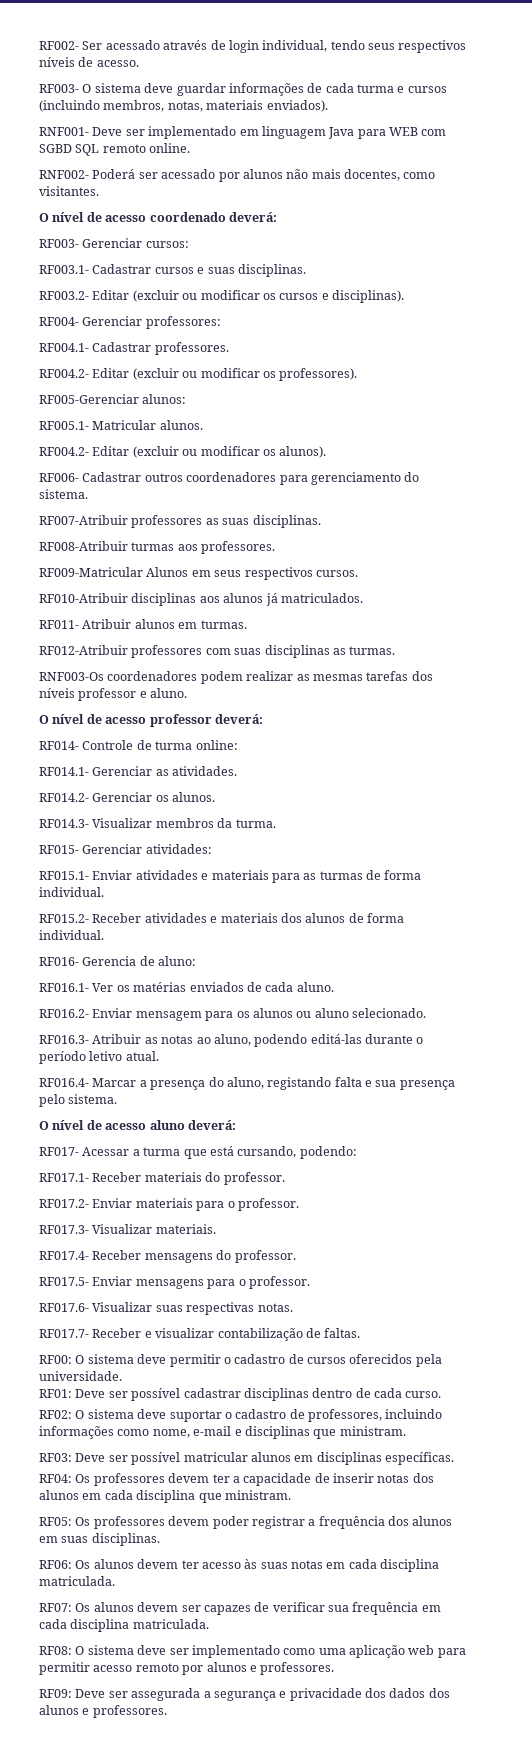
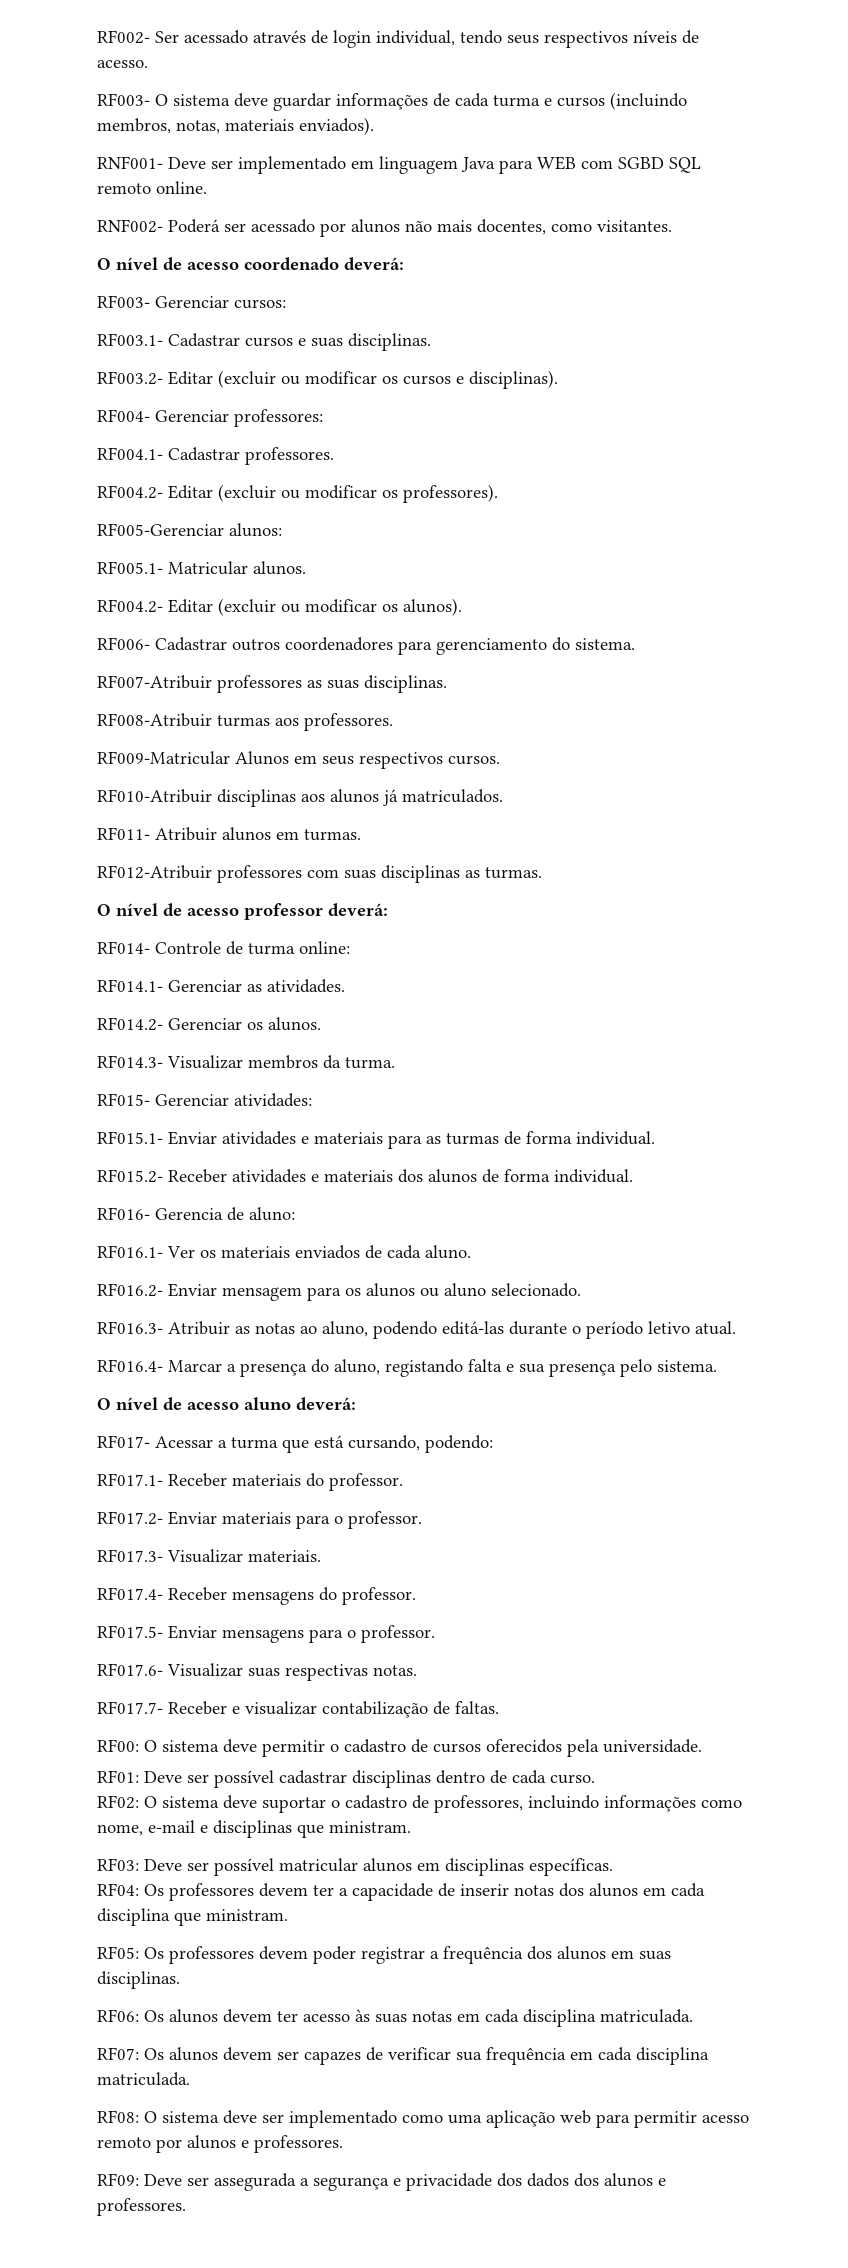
[39,671,433,684] [39,688,188,701] // RNF003-Os coordenadores podem realizar as mesmas tarefas dos níveis professor e aluno. -> (542, 873) none
[133,982,187,992] matérias -> [221,1246,290,1258] materiais

